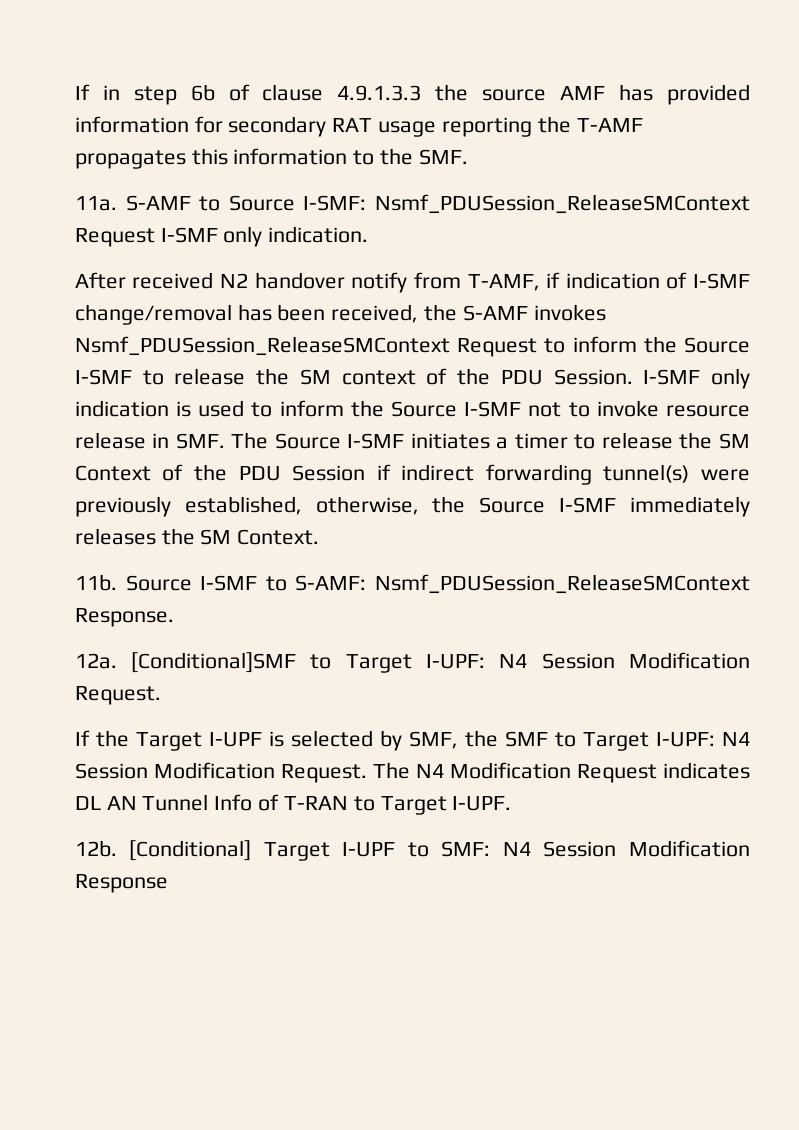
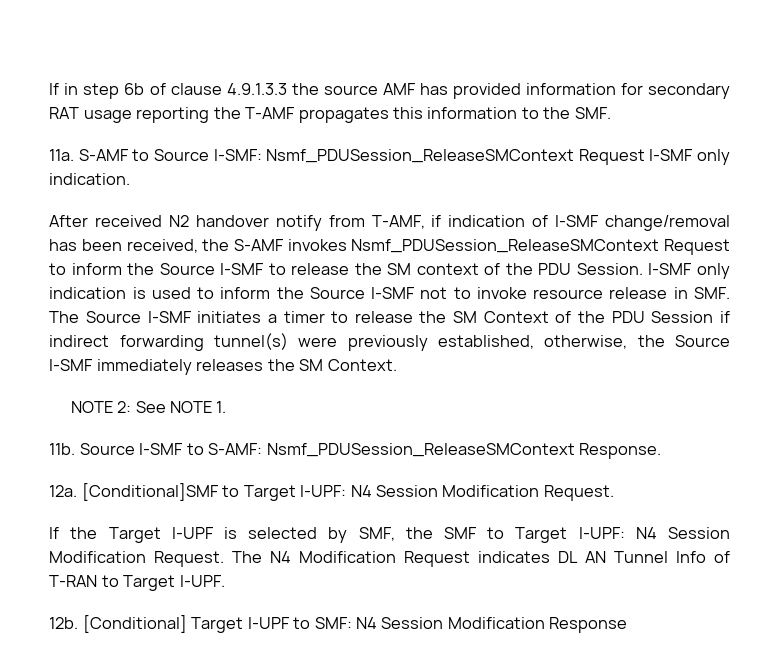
(320, 537) none -> [70,401,227,413] // NOTE 2: See NOTE 1.

